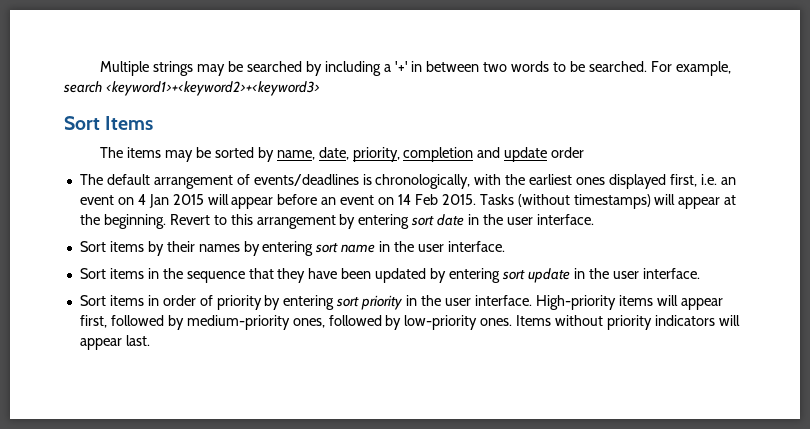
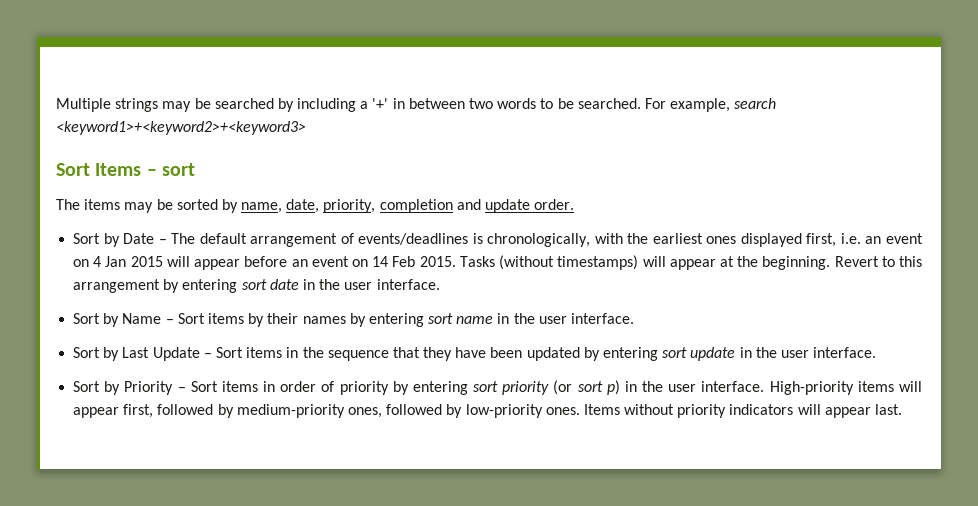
(154, 123) none -> [146,163,195,176] – sort
[551,147,585,158] order // -> [534,199,575,210] [73,233,167,247] order. // Sort by Date –
(106, 246) none -> [103,313,205,327] by Name – Sort
(106, 273) none -> [103,347,243,361] by Last Update – Sort
(106, 300) none -> [104,381,218,395] by Priority – Sort
(404, 302) none -> [553,380,620,395] (or sort p)

